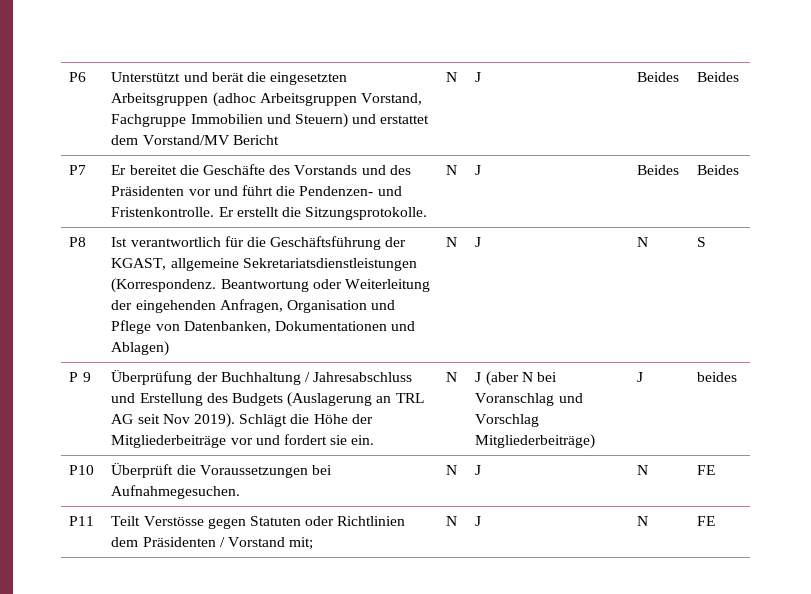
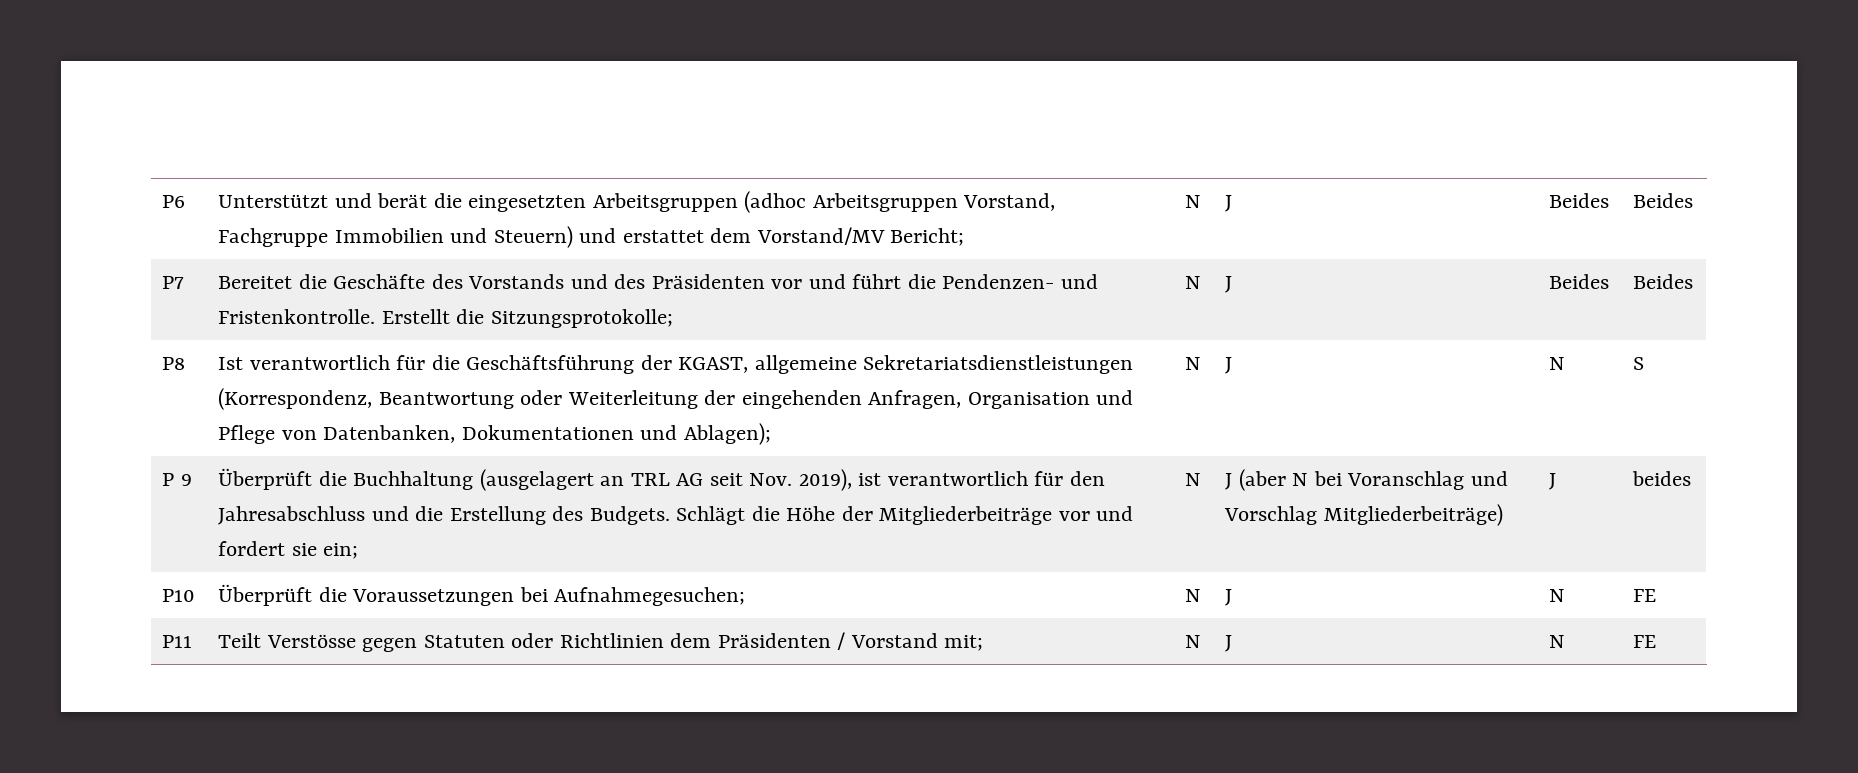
[232,135,279,145] Bericht -> [890,228,965,246] Bericht;
[111,165,177,175] Er bereitet -> [218,276,293,289] Bereitet
[218,207,428,220] Er erstellt die Sitzungsprotokolle. -> [381,309,673,328] Erstellt die Sitzungsprotokolle;
[111,278,217,293] (Korrespondenz. -> [218,388,373,410] (Korrespondenz,
[111,341,170,356] Ablagen) -> [683,423,771,445] Ablagen);
[111,370,413,385] [111,392,424,407] [111,413,235,428] Überprüfung der Buchhaltung / Jahresabschluss und Erstellung des Budgets (Auslagerung an TRL AG seit Nov 2019). -> [218,468,1105,491] [218,506,670,525] Überprüft die Buchhaltung (ausgelagert an TRL AG seit Nov. 2019), ist verantwortlich für den Jahresabschluss und die Erstellung des Budgets.
[351,435,375,445] ein. -> [323,543,359,559] ein;
[111,485,241,499] Aufnahmegesuchen. -> [554,587,746,606] Aufnahmegesuchen;

